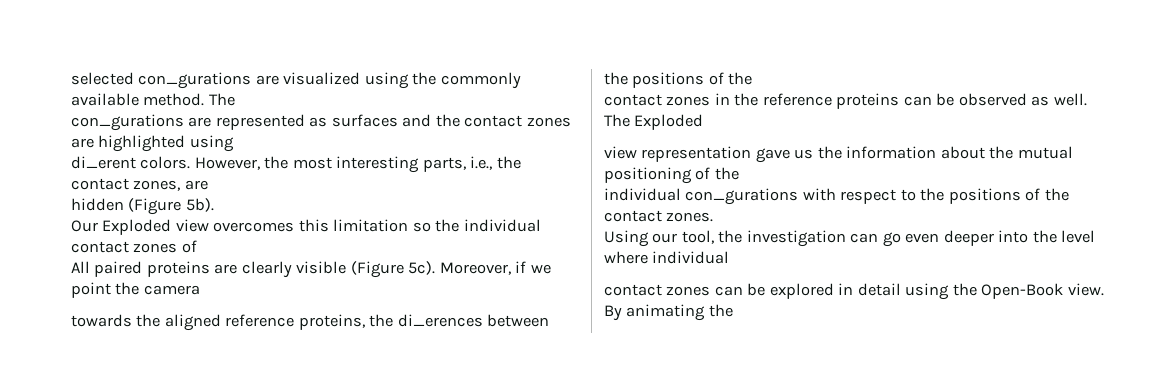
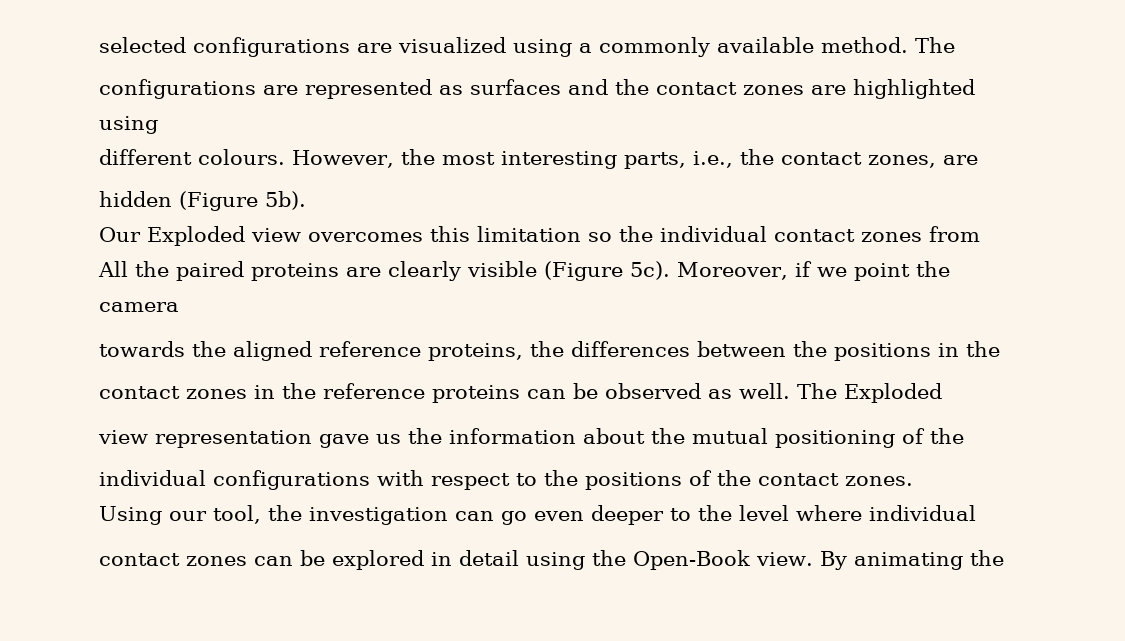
[138,72,252,89] con_gurations -> [193,37,350,57] configurations
[412,72,437,85] the -> [579,43,592,53] a
[71,114,184,131] con_gurations -> [99,79,256,99] configurations
[71,156,191,169] di_erent colors. -> [99,149,285,165] different colours.
[181,240,197,253] of -> [929,226,980,242] from
(90, 267) none -> [135,261,169,277] the
[397,314,483,327] di_erences -> [571,341,690,357] differences
[708,72,724,85] of -> [938,343,959,357] in
[685,188,799,205] con_gurations -> [213,470,370,490] configurations
[998,230,1029,243] into -> [670,508,691,521] to

